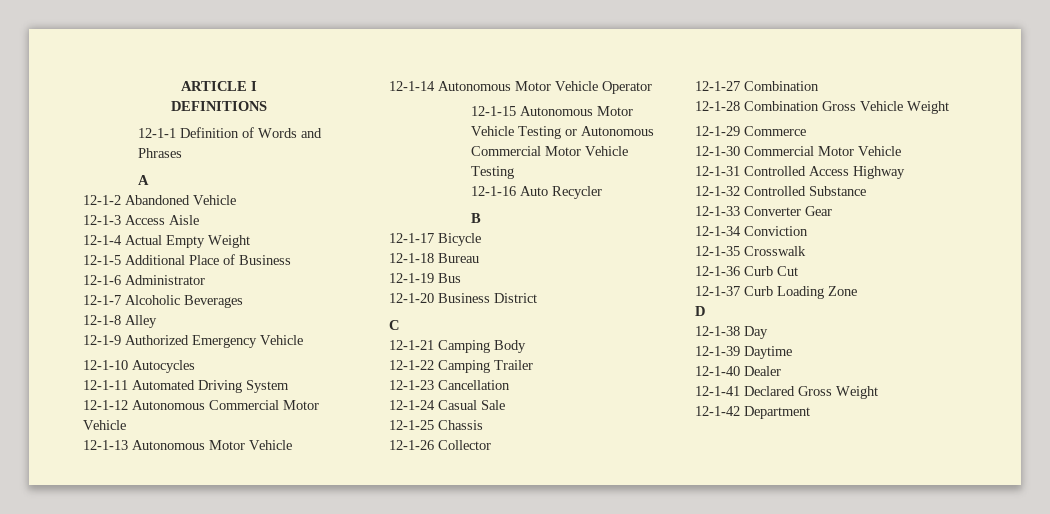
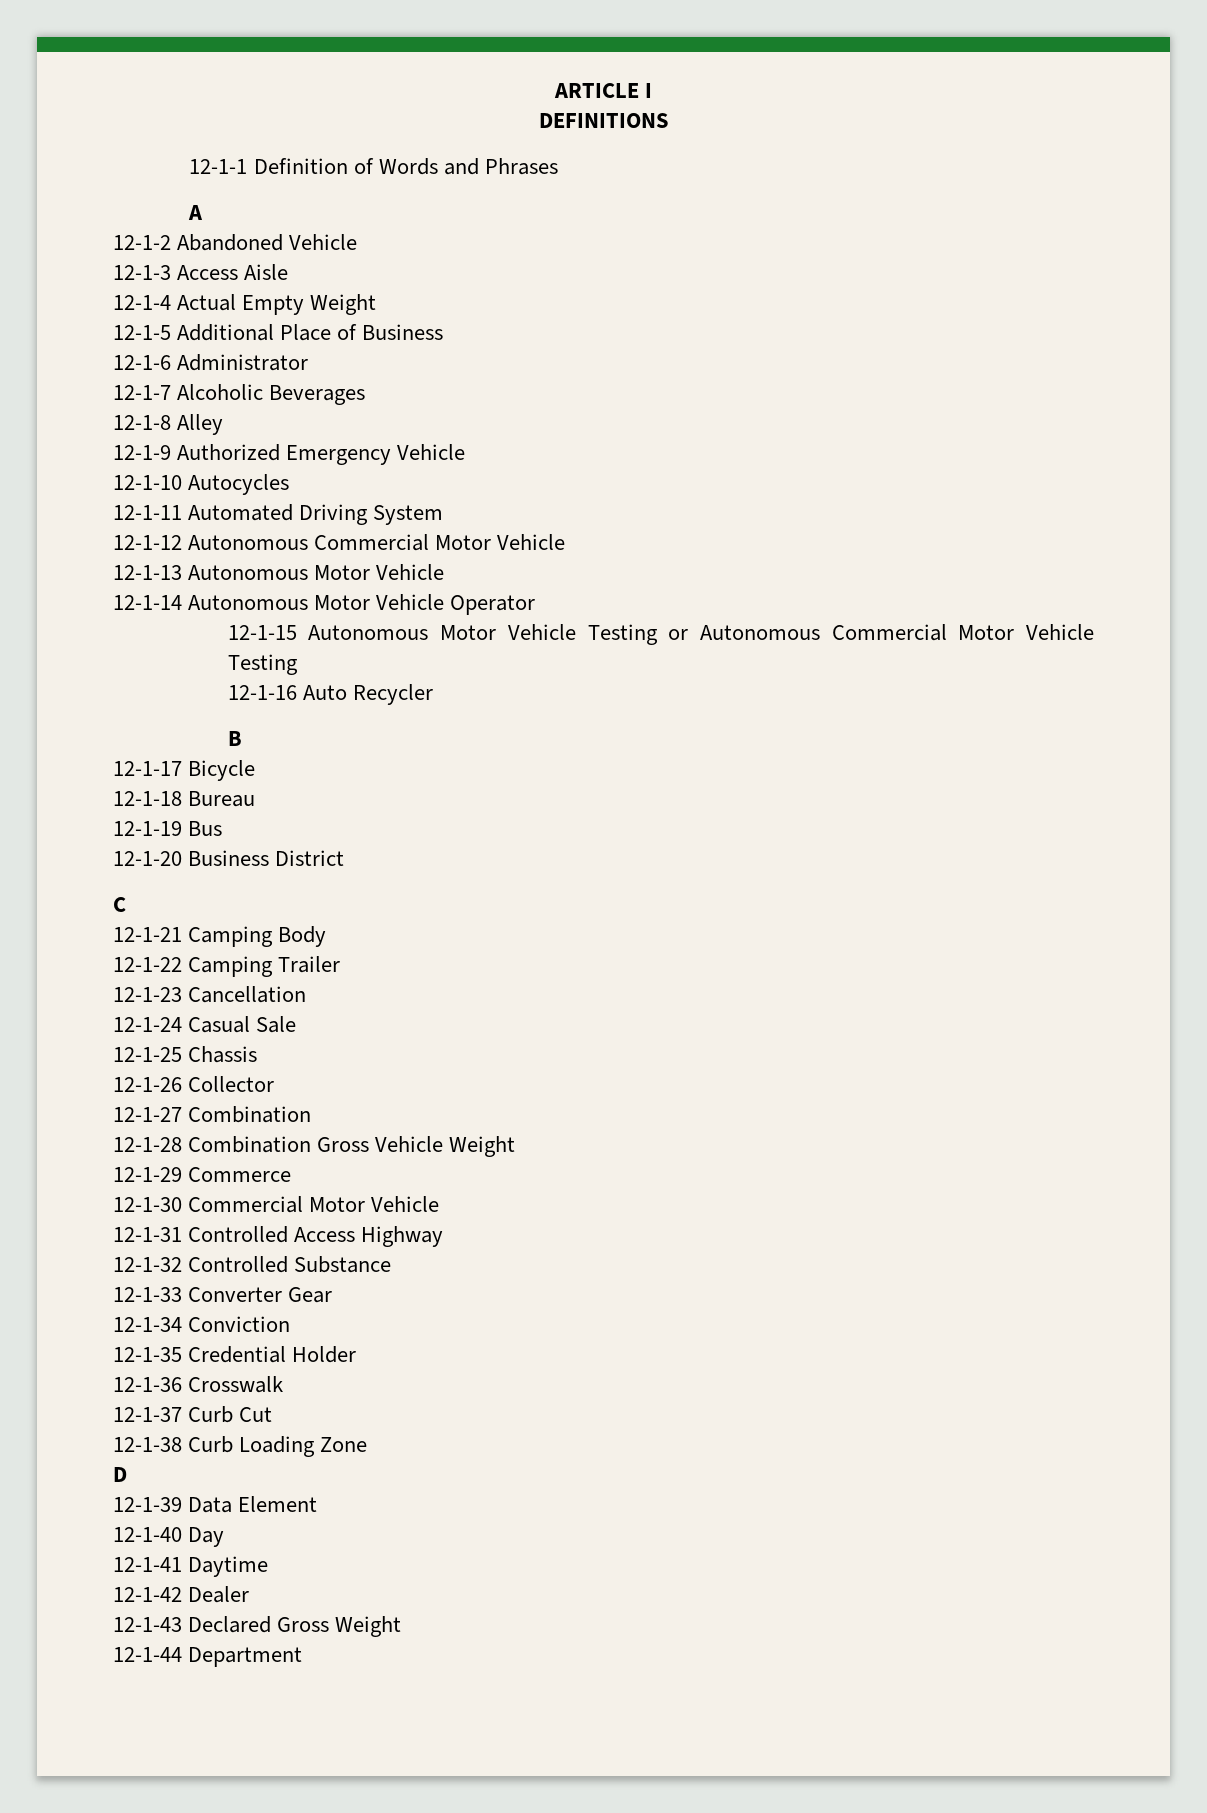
(740, 251) none -> [188,1346,357,1363] [113,1377,182,1392] Credential Holder // 12-1-36
[695,266,740,276] 12-1-36 -> [113,1407,182,1422] 12-1-37
[695,286,740,296] 12-1-37 -> [113,1437,182,1452] 12-1-38
[695,326,740,336] 12-1-38 -> [113,1496,318,1513] [113,1527,182,1542] 12-1-39 Data Element // 12-1-40
[695,346,740,356] 12-1-39 -> [113,1557,182,1572] 12-1-41
[695,366,740,376] 12-1-40 -> [113,1587,182,1602] 12-1-42
[695,386,740,396] 12-1-41 -> [113,1617,182,1632] 12-1-43
[695,406,740,416] 12-1-42 -> [113,1647,182,1662] 12-1-44

